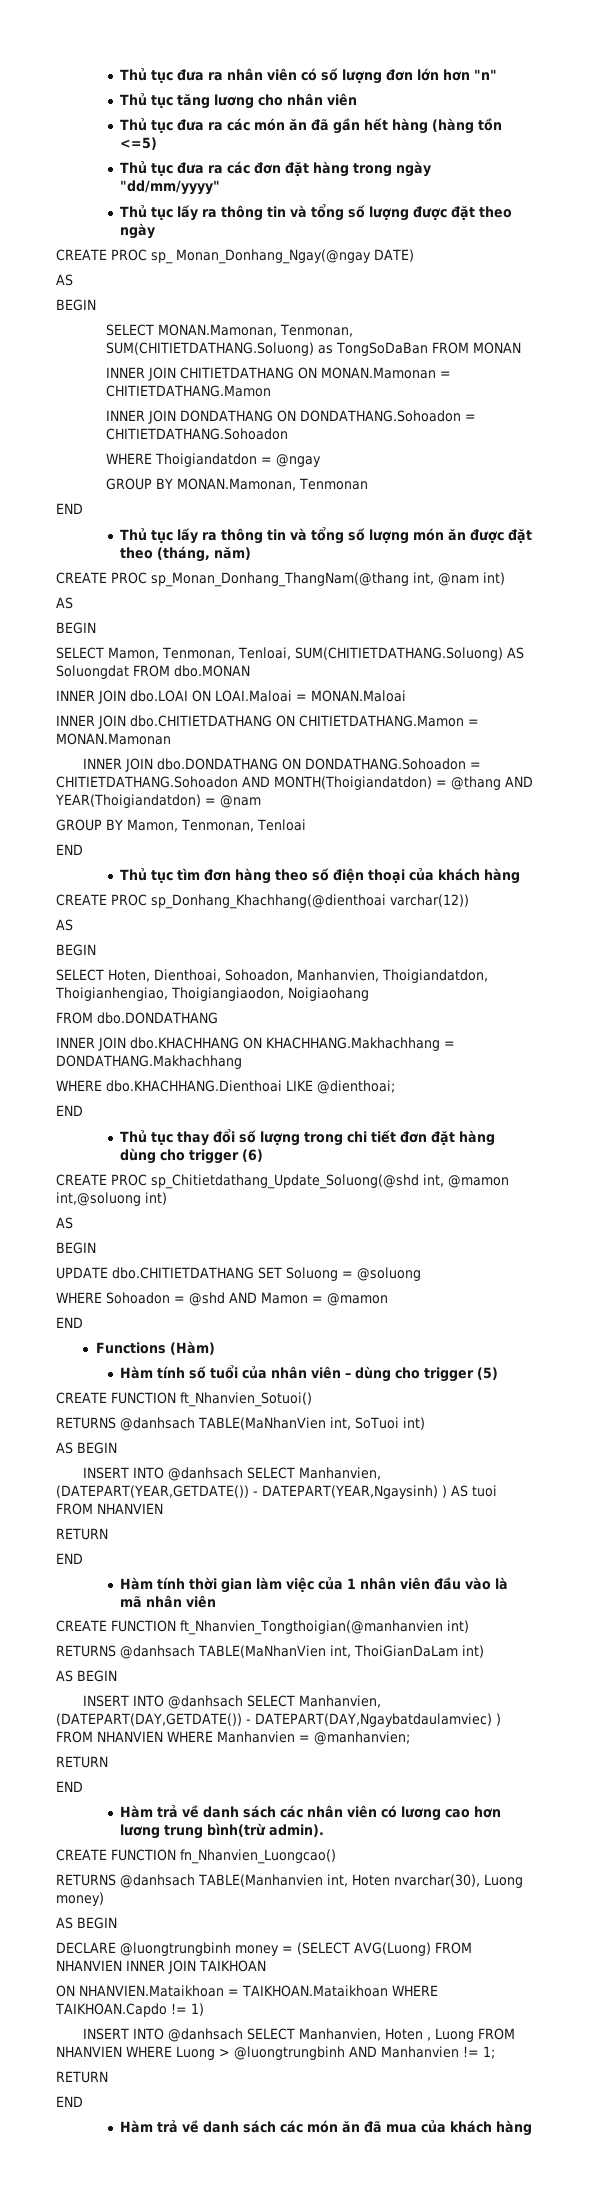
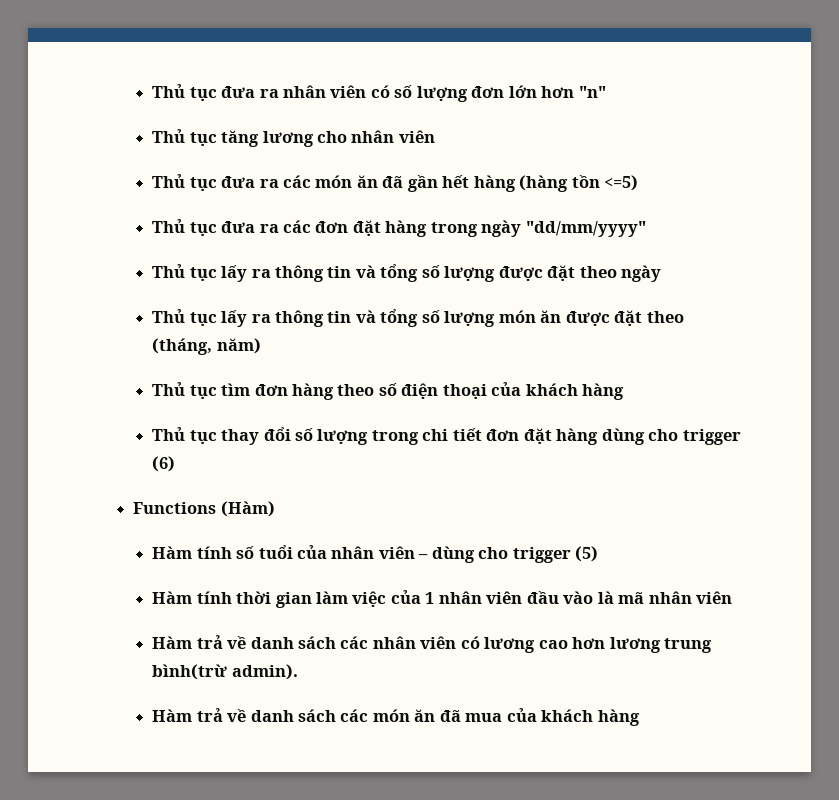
[56,249,414,264] [56,274,73,286] [56,299,96,311] [105,324,353,337] [105,342,521,356] [105,367,451,381] [105,385,271,397] [105,410,476,424] [105,428,288,440] [105,453,321,467] [105,478,368,491] [56,503,83,514] // CREATE PROC sp_ Monan_Donhang_Ngay(@ngay DATE) // AS // BEGIN // SELECT MONAN.Mamonan, Tenmonan, SUM(CHITIETDATHANG.Soluong) as TongSoDaBan FROM MONAN // INNER JOIN CHITIETDATHANG ON MONAN.Mamonan = CHITIETDATHANG.Mamon // INNER JOIN DONDATHANG ON DONDATHANG.Sohoadon = CHITIETDATHANG.Sohoadon // WHERE Thoigiandatdon = @ngay // GROUP BY MONAN.Mamonan, Tenmonan // END -> (662, 273) none
[56,572,505,587] [56,597,73,609] [56,622,96,634] [56,647,524,661] [56,665,250,679] [56,690,406,704] [56,715,479,729] [56,733,171,745] [82,758,481,772] [56,776,533,790] [55,794,261,808] [56,819,306,832] [56,844,83,855] // CREATE PROC sp_Monan_Donhang_ThangNam(@thang int, @nam int) // AS // BEGIN // SELECT Mamon, Tenmonan, Tenloai, SUM(CHITIETDATHANG.Soluong) AS Soluongdat FROM dbo.MONAN // INNER JOIN dbo.LOAI ON LOAI.Maloai = MONAN.Maloai // INNER JOIN dbo.CHITIETDATHANG ON CHITIETDATHANG.Mamon = MONAN.Mamonan // INNER JOIN dbo.DONDATHANG ON DONDATHANG.Sohoadon = CHITIETDATHANG.Sohoadon AND MONTH(Thoigiandatdon) = @thang AND YEAR(Thoigiandatdon) = @nam // GROUP BY Mamon, Tenmonan, Tenloai // END -> (261, 346) none
[56,894,469,909] [56,919,73,931] [56,944,96,956] [56,969,488,983] [55,987,369,1001] [56,1012,218,1024] [56,1037,455,1051] [56,1055,242,1069] [56,1080,395,1094] [56,1105,83,1116] // CREATE PROC sp_Donhang_Khachhang(@dienthoai varchar(12)) // AS // BEGIN // SELECT Hoten, Dienthoai, Sohoadon, Manhanvien, Thoigiandatdon, Thoigianhengiao, Thoigiangiaodon, Noigiaohang // FROM dbo.DONDATHANG // INNER JOIN dbo.KHACHHANG ON KHACHHANG.Makhachhang = DONDATHANG.Makhachhang // WHERE dbo.KHACHHANG.Dienthoai LIKE @dienthoai; // END -> (625, 391) none
[56,1174,509,1189] [56,1192,167,1206] [56,1217,73,1229] [56,1242,96,1254] [56,1267,421,1281] [56,1292,388,1306] [56,1317,83,1328] // CREATE PROC sp_Chitietdathang_Update_Soluong(@shd int, @mamon int,@soluong int) // AS // BEGIN // UPDATE dbo.CHITIETDATHANG SET Soluong = @soluong // WHERE Sohoadon = @shd AND Mamon = @mamon // END -> (176, 464) none
[56,1392,312,1407] [56,1417,425,1431] [56,1442,117,1454] [82,1467,381,1481] [56,1485,497,1499] [56,1503,163,1515] [56,1528,108,1540] [56,1553,83,1564] // CREATE FUNCTION ft_Nhanvien_Sotuoi() // RETURNS @danhsach TABLE(MaNhanVien int, SoTuoi int) // AS BEGIN // INSERT INTO @danhsach SELECT Manhanvien, (DATEPART(YEAR,GETDATE()) - DATEPART(YEAR,Ngaysinh) ) AS tuoi FROM NHANVIEN // RETURN // END -> (599, 554) none
[56,1620,469,1635] [56,1645,484,1659] [56,1670,117,1682] [82,1695,381,1709] [56,1713,501,1727] [56,1731,410,1745] [56,1756,108,1768] [56,1781,83,1792] // CREATE FUNCTION ft_Nhanvien_Tongthoigian(@manhanvien int) // RETURNS @danhsach TABLE(MaNhanVien int, ThoiGianDaLam int) // AS BEGIN // INSERT INTO @danhsach SELECT Manhanvien, (DATEPART(DAY,GETDATE()) - DATEPART(DAY,Ngaybatdaulamviec) ) FROM NHANVIEN WHERE Manhanvien = @manhanvien; // RETURN // END -> (733, 597) none
[56,1849,336,1864] [56,1874,523,1888] [56,1892,104,1906] [56,1917,117,1929] [56,1942,472,1956] [56,1960,266,1974] [56,1985,438,1997] [55,2003,204,2017] [82,2028,515,2042] [56,2046,495,2060] [56,2071,108,2083] [56,2096,83,2107] // CREATE FUNCTION fn_Nhanvien_Luongcao() // RETURNS @danhsach TABLE(Manhanvien int, Hoten nvarchar(30), Luong money) // AS BEGIN // DECLARE @luongtrungbinh money = (SELECT AVG(Luong) FROM NHANVIEN INNER JOIN TAIKHOAN // ON NHANVIEN.Mataikhoan = TAIKHOAN.Mataikhoan WHERE TAIKHOAN.Capdo != 1) // INSERT INTO @danhsach SELECT Manhanvien, Hoten , Luong FROM NHANVIEN WHERE Luong > @luongtrungbinh AND Manhanvien != 1; // RETURN // END -> (298, 672) none

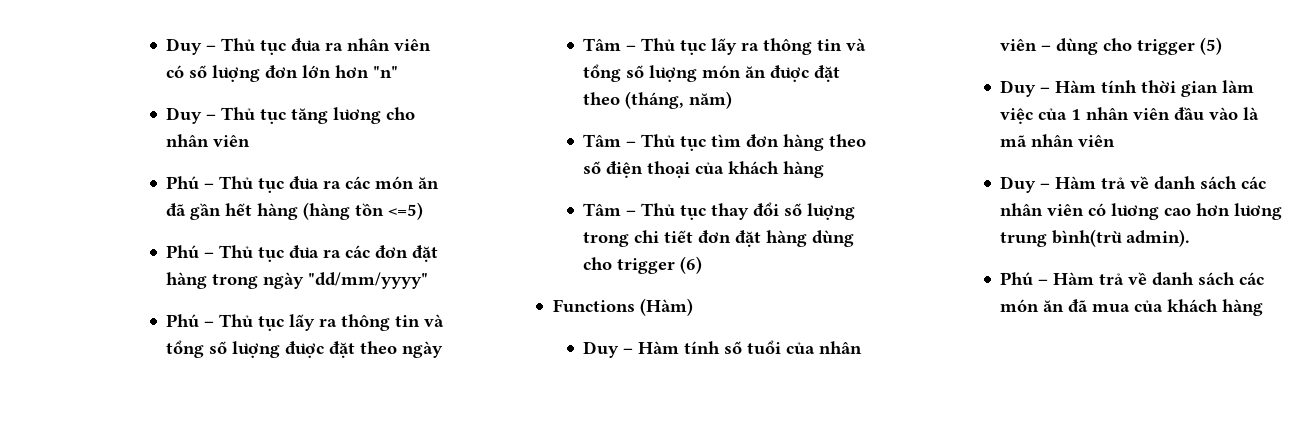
(152, 91) none -> [166,38,217,55] Duy –
(606, 92) none -> [166,107,217,124] Duy –
(435, 136) none -> [166,176,215,190] Phú –
(639, 183) none -> [166,245,215,259] Phú –
(646, 229) none -> [166,314,215,328] Phú –
(662, 273) none -> [583,38,637,51] Tâm –
(261, 346) none -> [583,134,637,147] Tâm –
(625, 391) none -> [583,203,637,216] Tâm –
(275, 509) none -> [583,341,634,358] Duy –
(599, 554) none -> [1000,80,1051,97] Duy –
(733, 597) none -> [1000,176,1051,193] Duy –
(298, 672) none -> [1000,272,1049,286] Phú –

